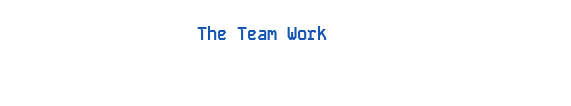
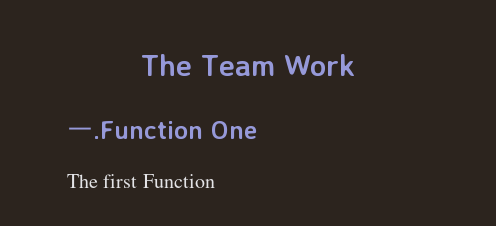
(327, 33) none -> [67,121,257,139] [67,174,215,188] // 一.Function One // The first Function

